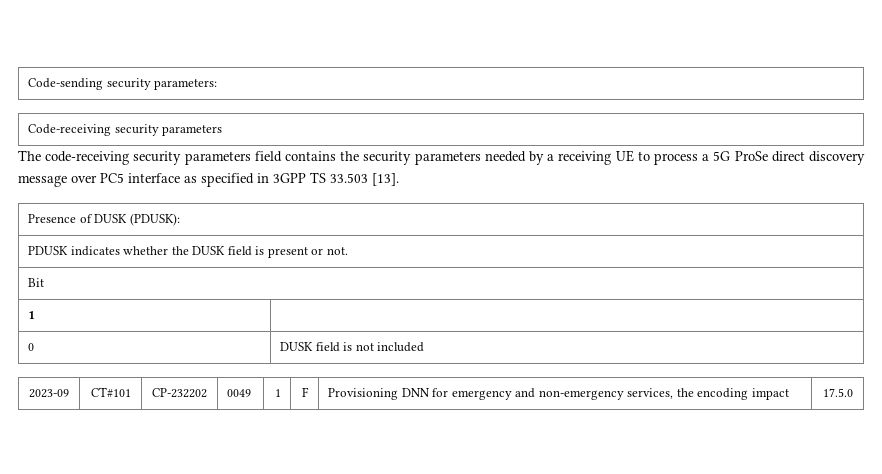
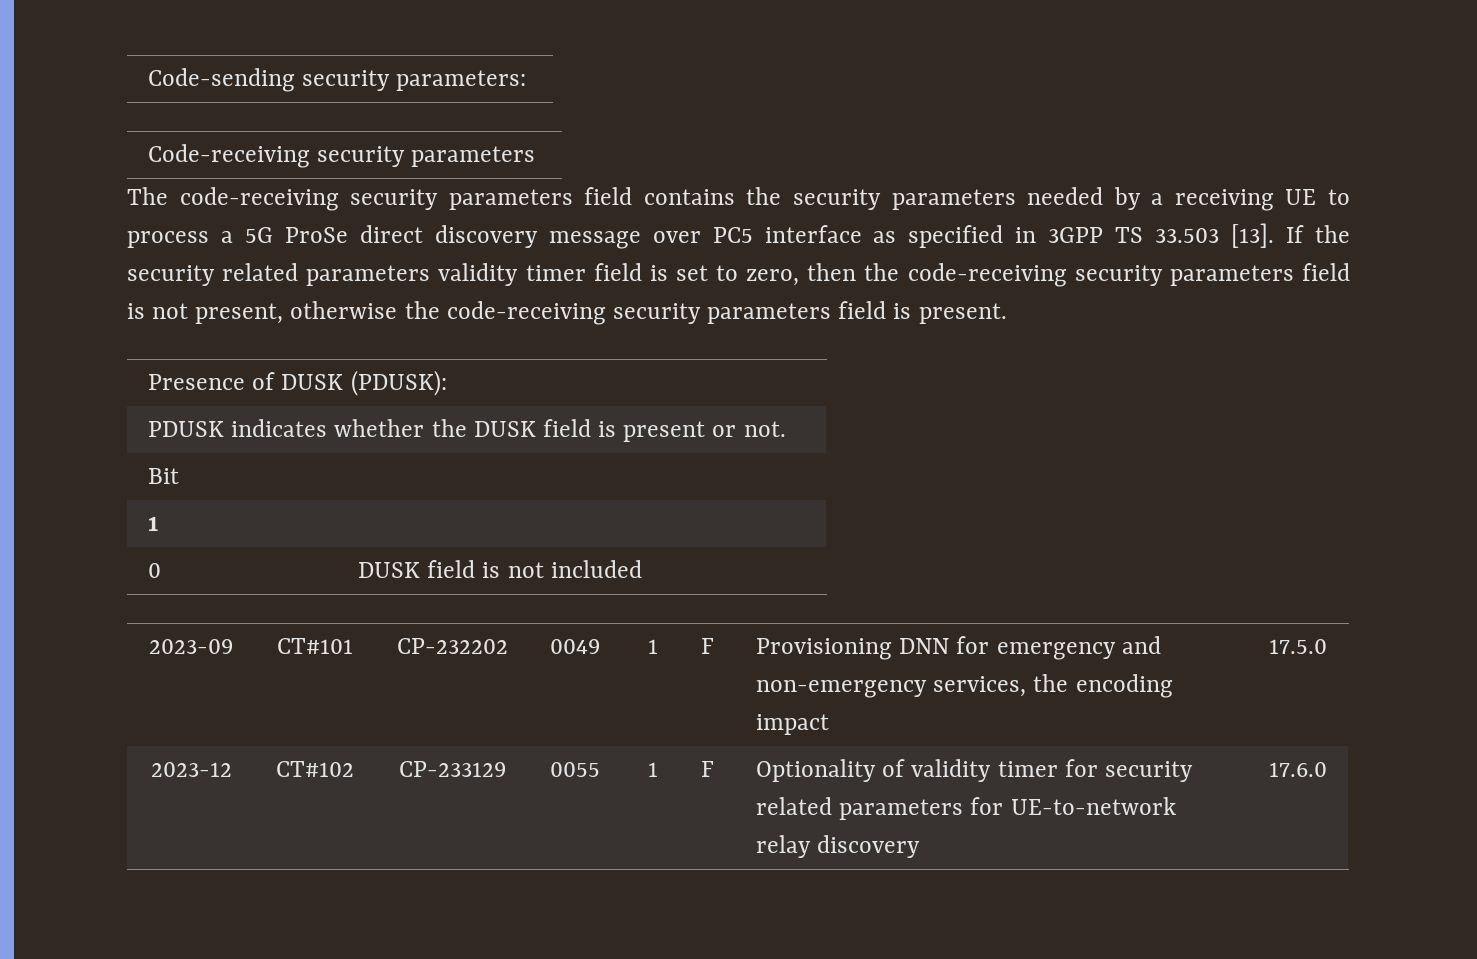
(399, 179) none -> [1286,225,1350,243] [127,263,1350,287] [127,301,1007,325] If the security related parameters validity timer field is set to zero, then the code-receiving security parameters field is not present, otherwise the code-receiving security parameters field is present.
(853, 392) none -> [150,762,232,777] [276,761,354,777] [399,761,506,777] [550,762,601,777] [647,762,658,777] [700,761,714,777] [756,759,1193,782] [756,797,1176,820] [756,835,921,858] [1269,762,1327,777] // 2023-12 | CT#102 | CP-233129 | 0055 | 1 | F | Optionality of validity timer for security related parameters for UE-to-network relay discovery | 17.6.0

